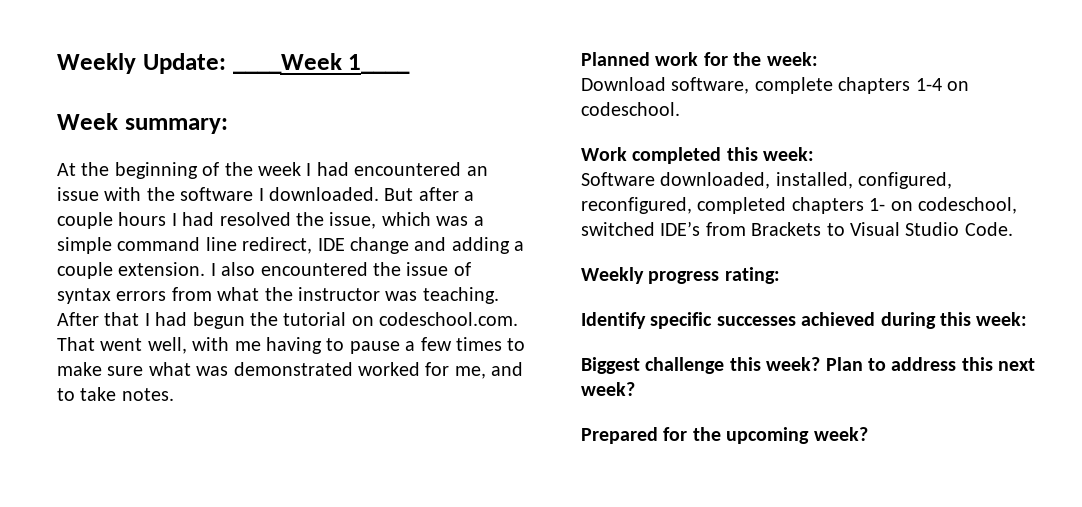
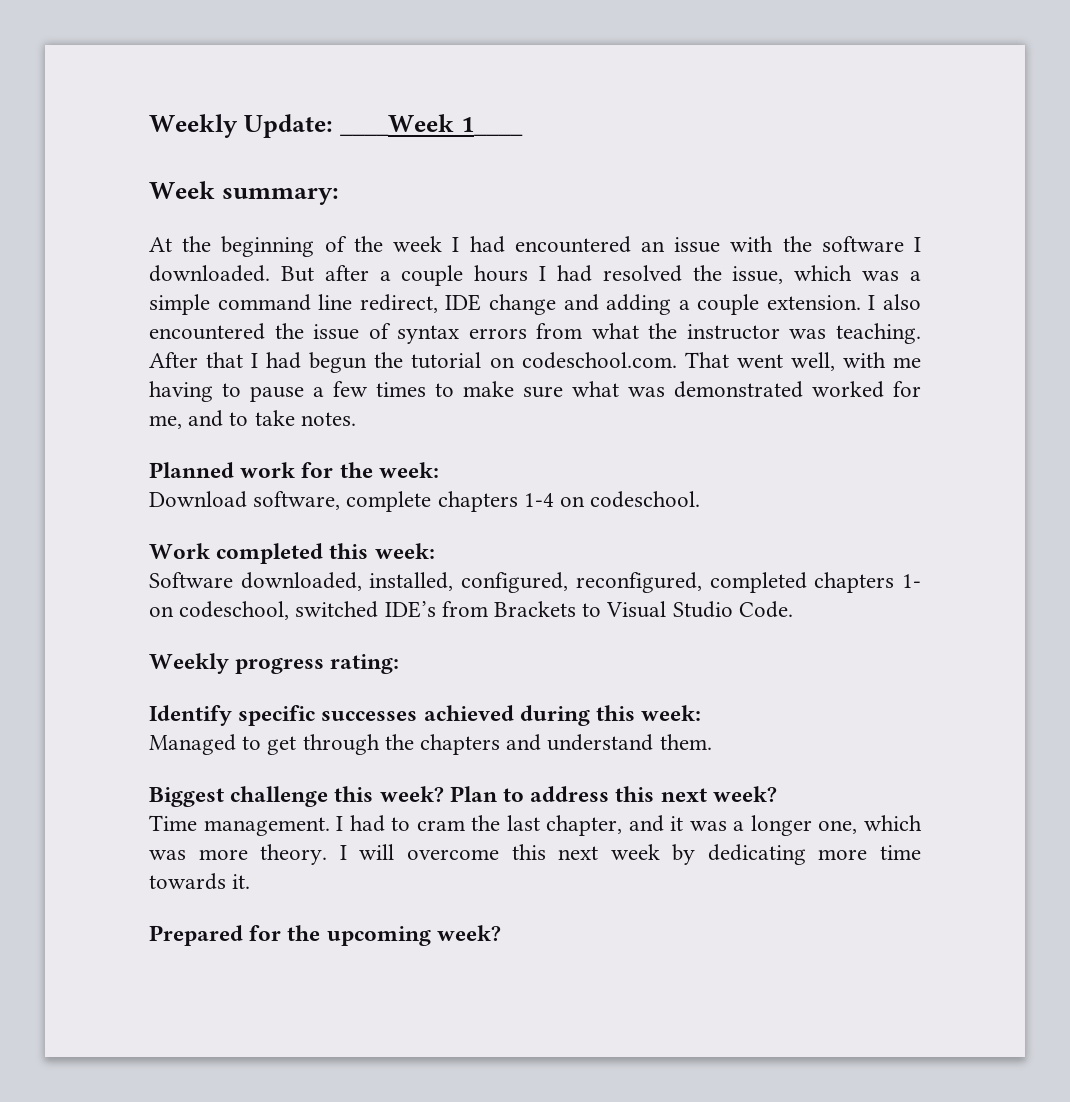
(1028, 319) none -> [149,734,712,755] // Managed to get through the chapters and understand them.
(635, 389) none -> [149,815,922,836] [149,844,922,865] [149,873,251,890] // Time management. I had to cram the last chapter, and it was a longer one, which was more theory. I will overcome this next week by dedicating more time towards it.

